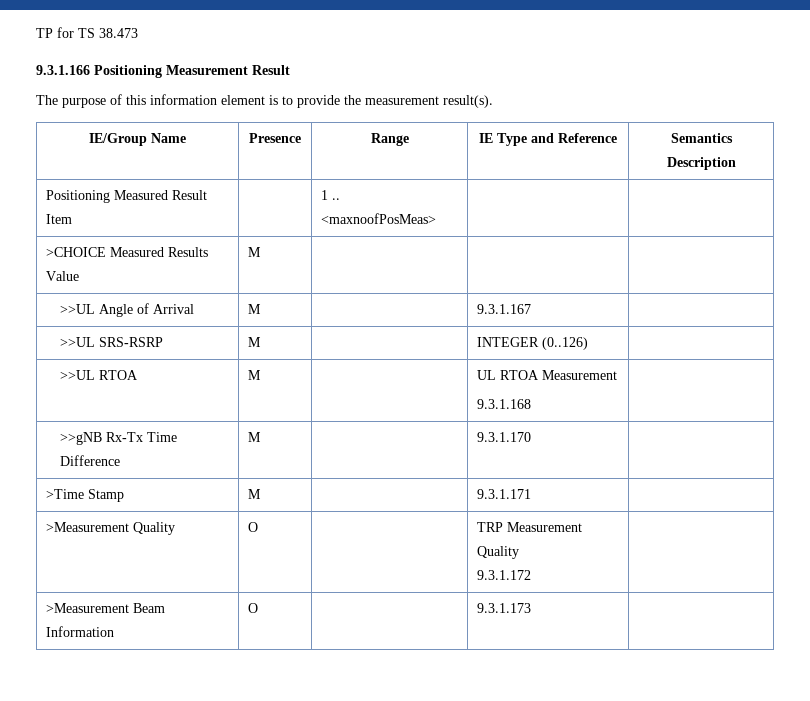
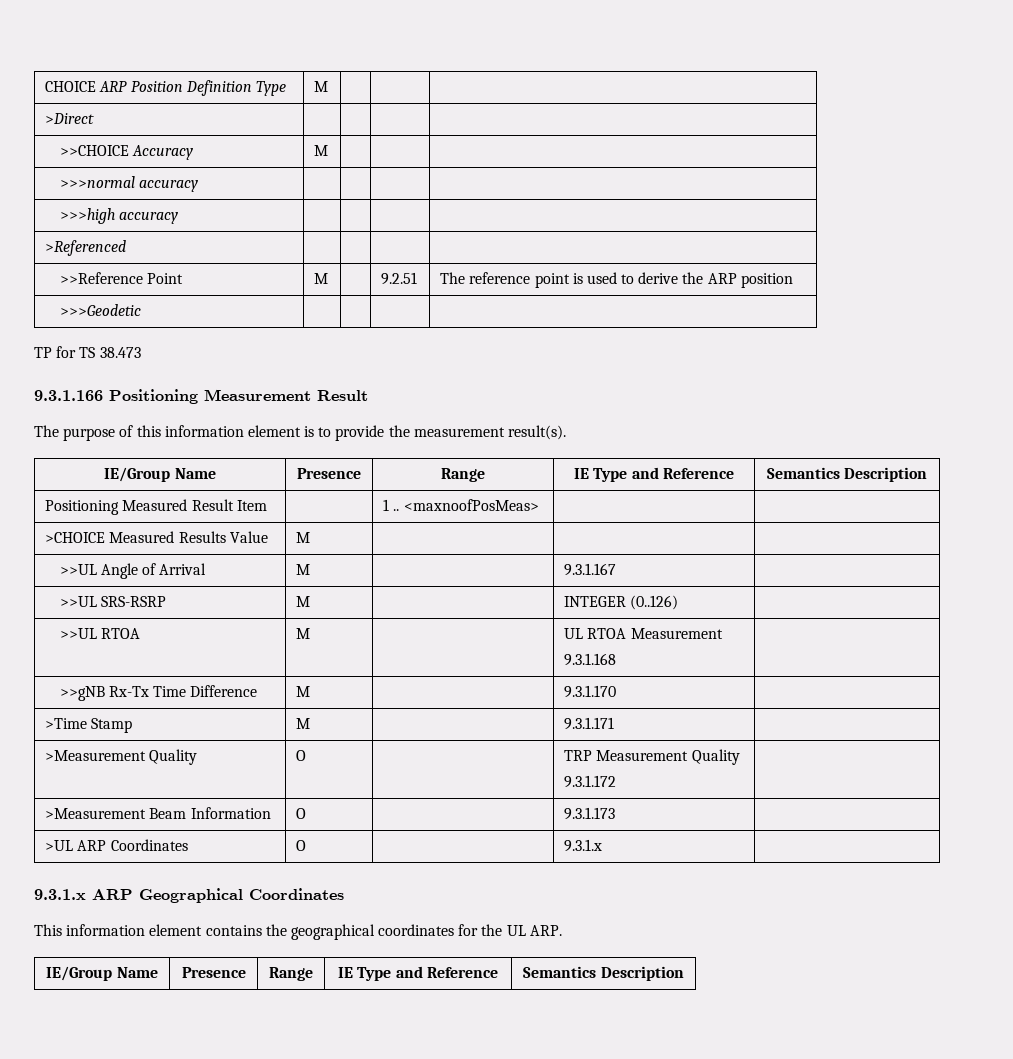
(36, 33) none -> [45,80,286,96] [314,81,329,92] [45,113,95,124] [59,145,193,160] [314,145,329,156] [59,176,198,192] [59,208,178,224] [45,240,127,256] [59,272,183,284] [314,273,329,284] [381,272,418,285] [440,272,793,288] [59,304,141,316] CHOICE ARP Position Definition Type | M | | | // >Direct | | | | // >>CHOICE Accuracy | M | | | // >>>normal accuracy | | | | // >>>high accuracy | | | | // >Referenced | | | | // >>Reference Point | M | | 9.2.51 | The reference point is used to derive the ARP position // >>>Geodetic | | | | //
(532, 608) none -> [45,839,188,851] [296,840,307,851] [564,839,603,852] [34,888,344,903] [34,924,562,940] [46,966,158,981] [181,967,246,978] [269,967,313,981] [338,966,498,981] [523,966,684,981] // >UL ARP Coordinates | O | | 9.3.1.x | // 9.3.1.x ARP Geographical Coordinates // This information element contains the geographical coordinates for the UL ARP. // IE/Group Name | Presence | Range | IE Type and Reference | Semantics Description

